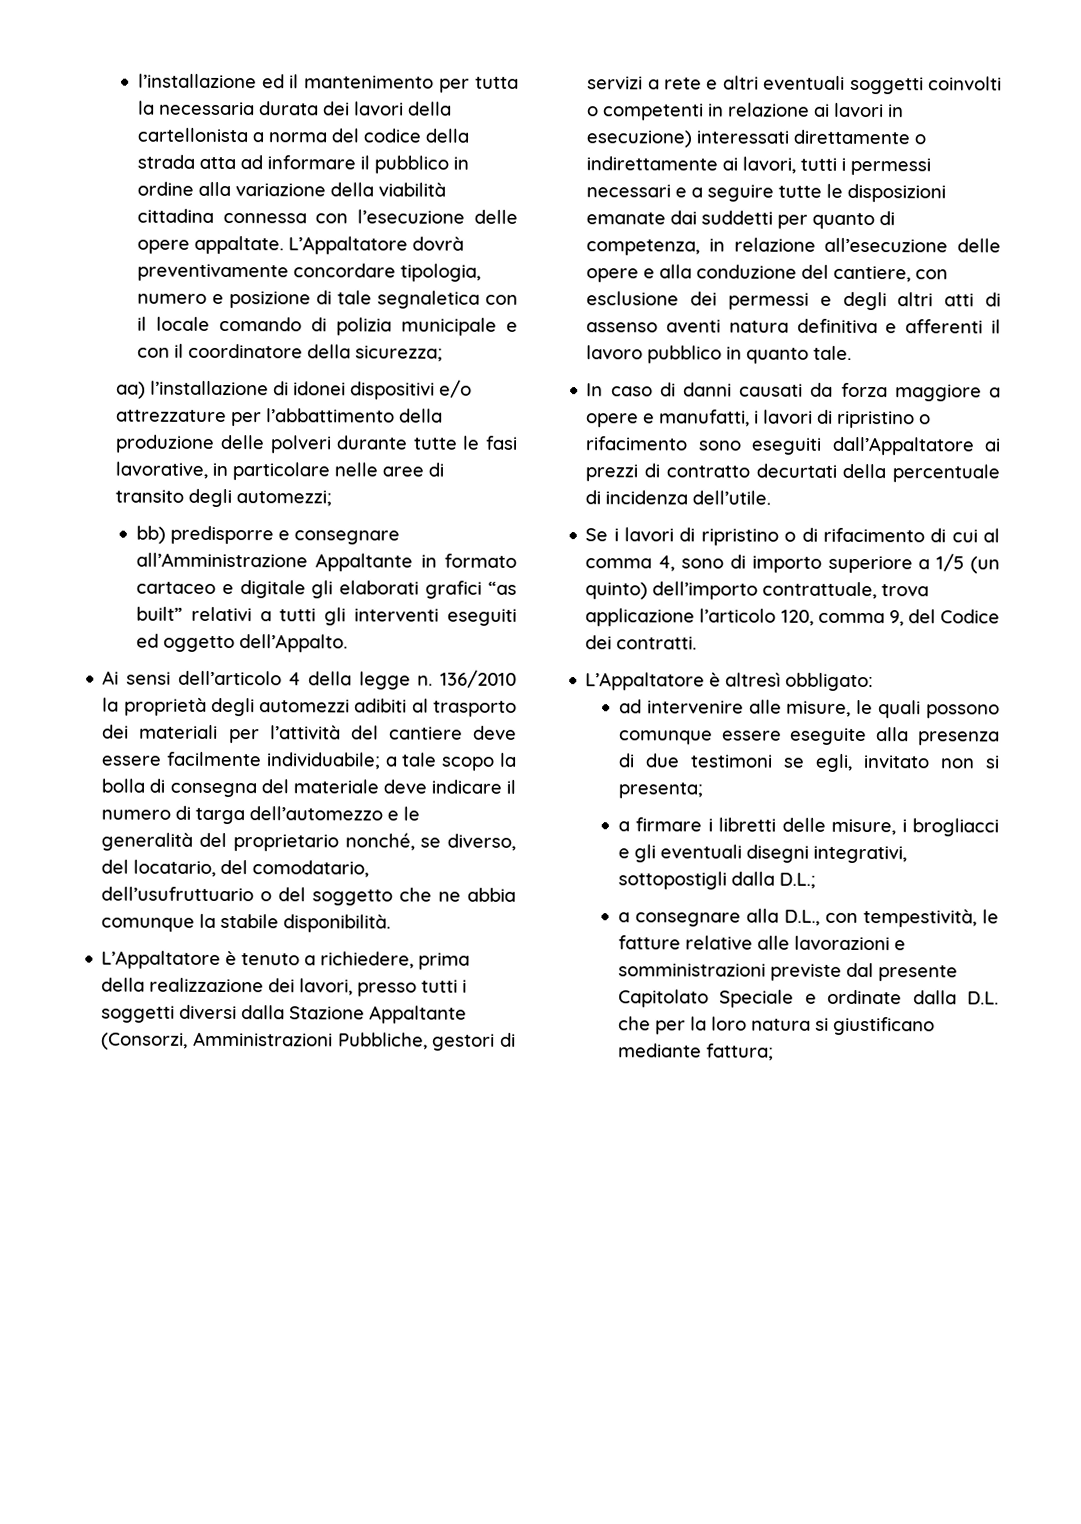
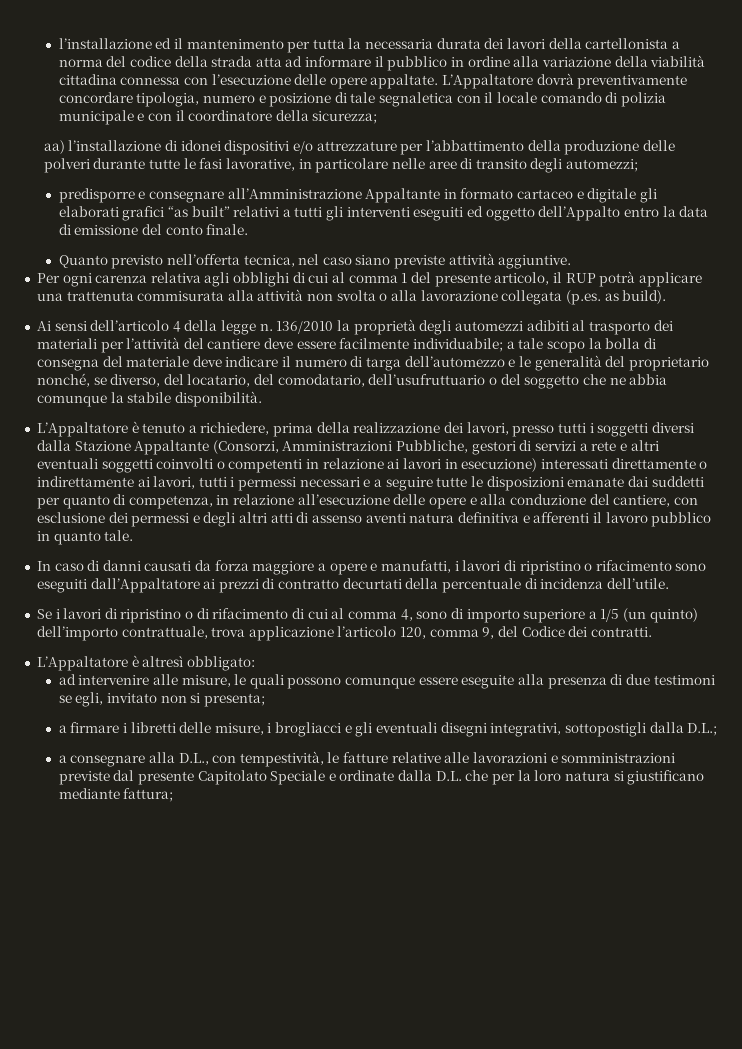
[135,525,166,544] bb) -> (639, 165) none
[238,634,348,653] dell’Appalto. -> [538,206,709,221] [58,224,249,235] [58,253,572,269] [36,271,702,287] [36,289,667,305] dell’Appalto entro la data di emissione del conto finale. // Quanto previsto nell’offerta tecnica, nel caso siano previste attività aggiuntive. // Per ogni carenza relativa agli obblighi di cui al comma 1 del presente articolo, il RUP potrà applicare una trattenuta commisurata alla attività non svolta o alla lavorazione collegata (p.es. as build).

